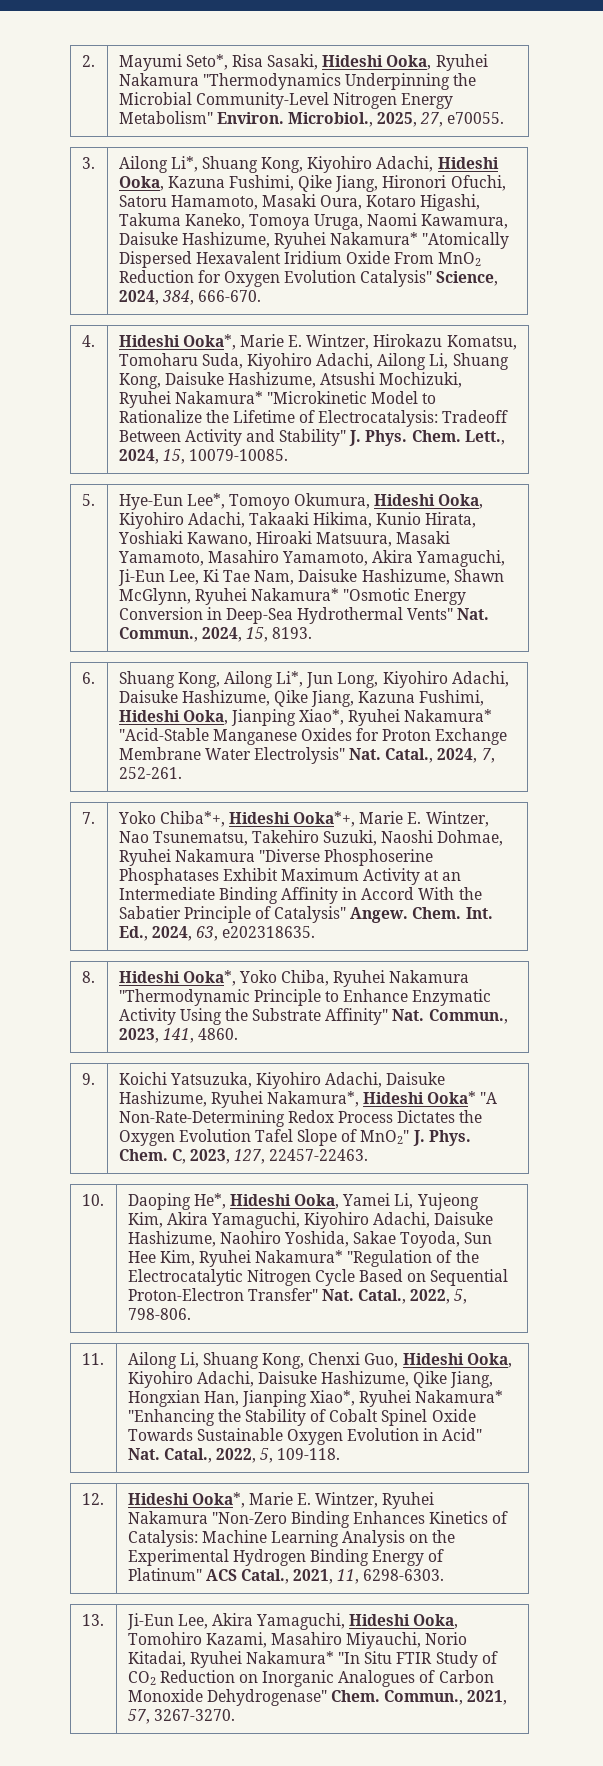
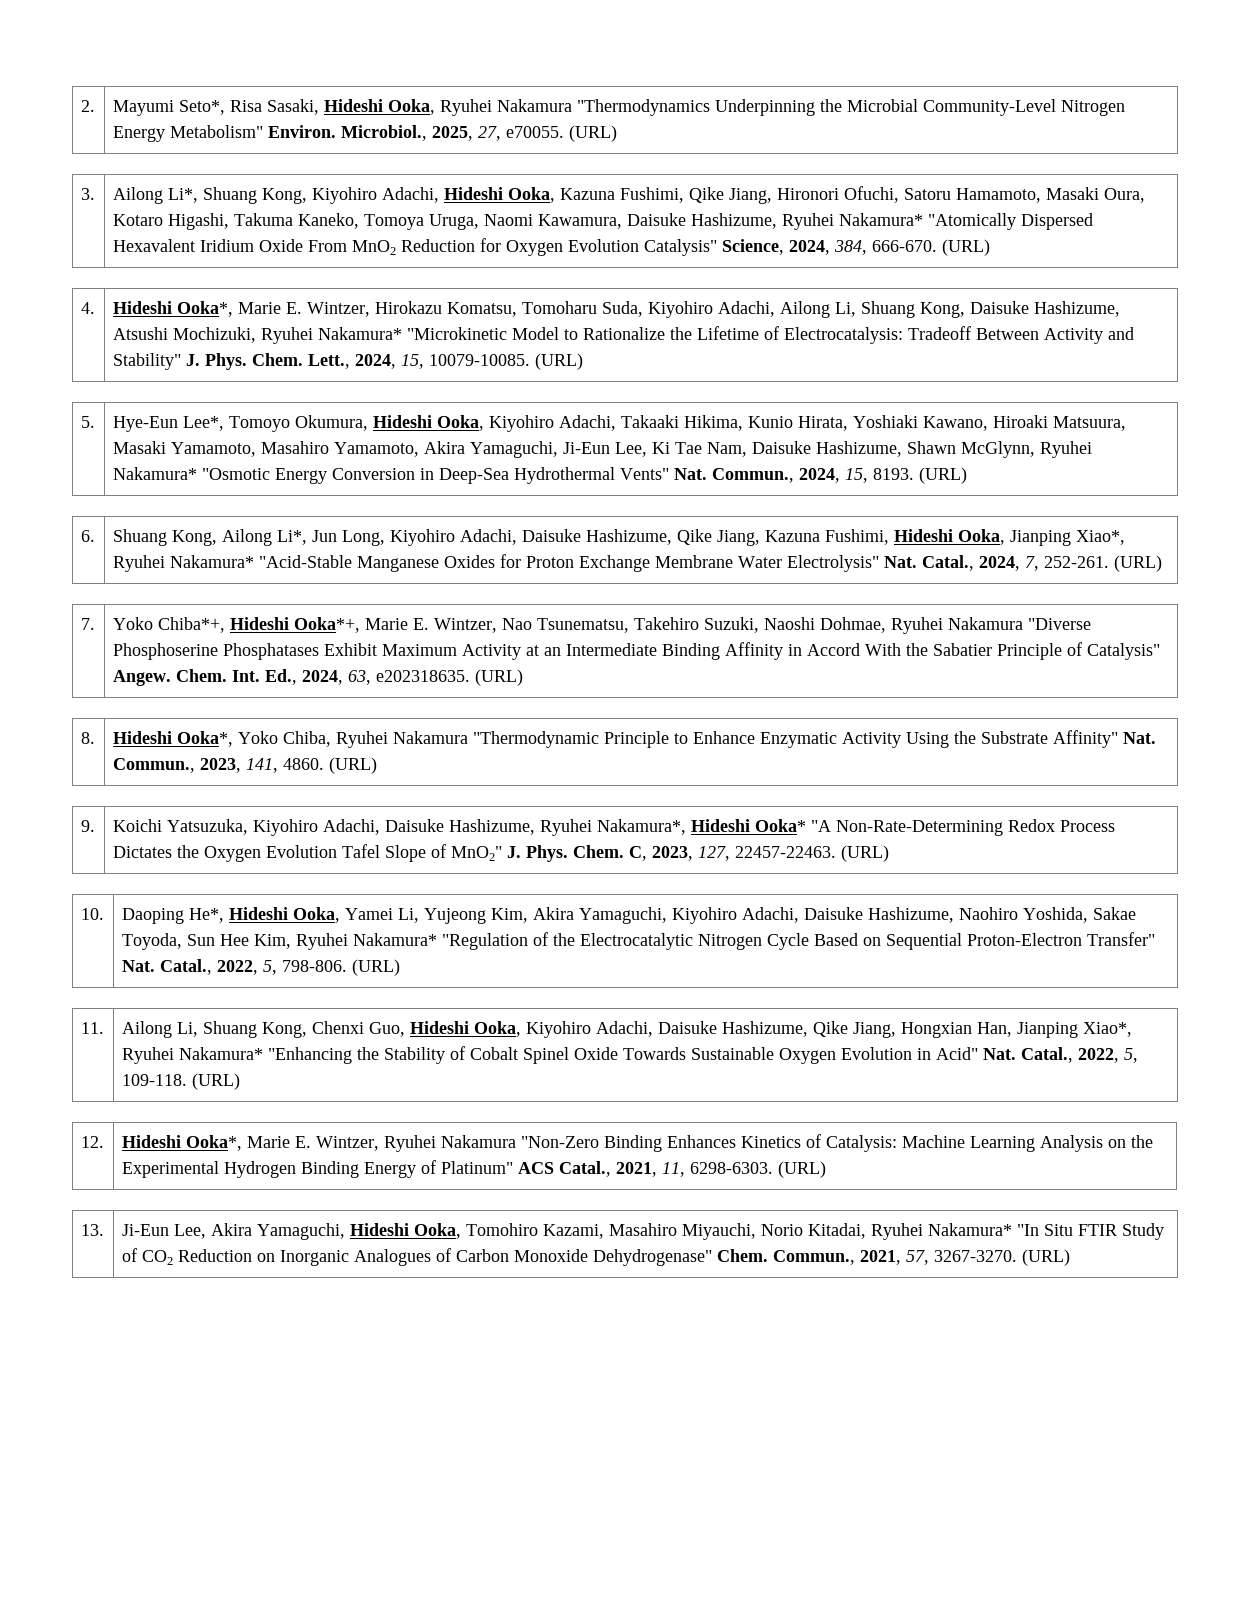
(505, 118) none -> [568,125,617,142] (URL)
(261, 296) none -> [941,239,990,256] (URL)
(288, 455) none -> [534,353,583,370] (URL)
(313, 633) none -> [918,467,967,484] (URL)
(182, 773) none -> [1113,555,1162,572] (URL)
(316, 932) none -> [474,669,523,686] (URL)
(238, 1034) none -> [328,757,377,774] (URL)
(369, 1155) none -> [840,845,889,862] (URL)
(191, 1314) none -> [351,959,400,976] (URL)
(341, 1454) none -> [191,1073,240,1090] (URL)
(445, 1575) none -> [777,1161,826,1178] (URL)
(235, 1715) none -> [1021,1249,1070,1266] (URL)

